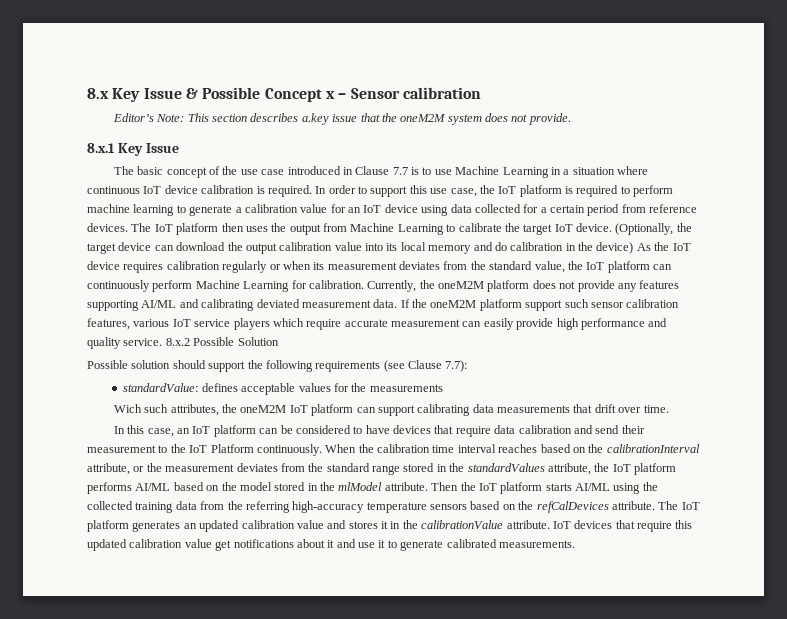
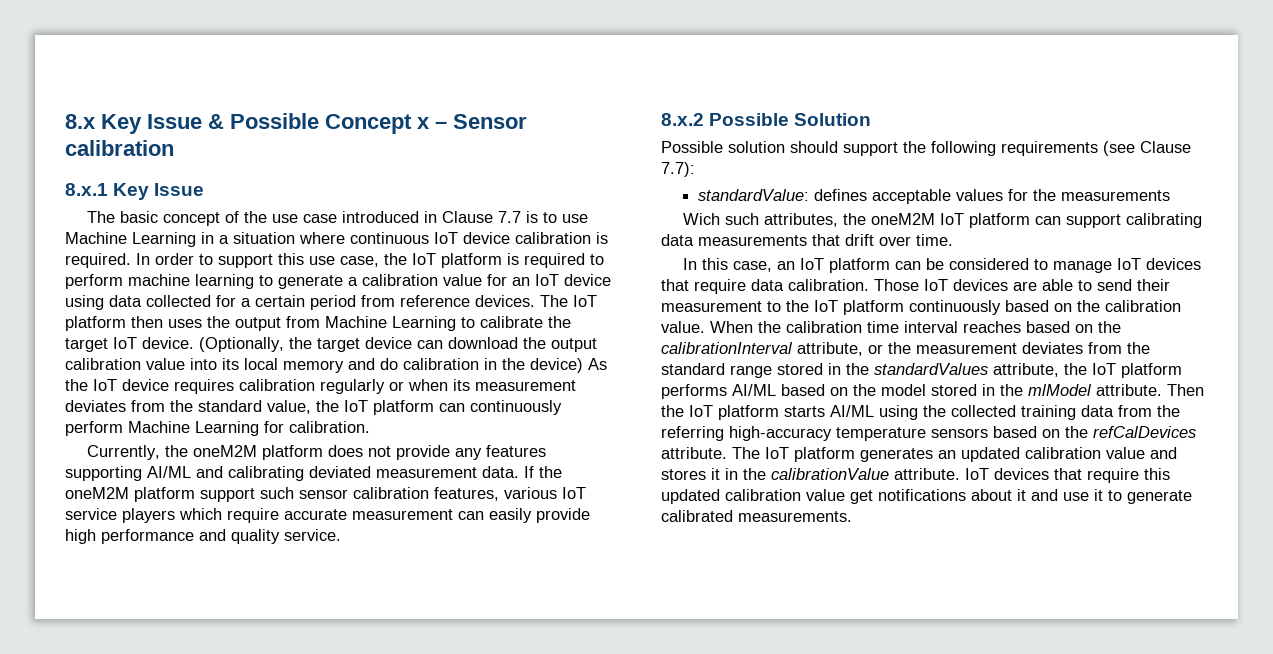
[112,113,571,125] // Editor’s Note: This section describes a.key issue that the oneM2M system does not provide. -> (174, 148) none
(364, 284) none -> (370, 427) //
(163, 342) none -> (341, 535) //
[365,425,390,434] have -> [1053,258,1142,273] manage IoT
[518,425,593,434] calibration and -> [788,279,1092,291] calibration. Those IoT devices are able to
[210,444,322,456] Platform continuously. -> [843,300,1181,315] [661,321,705,333] platform continuously based on the calibration value.

